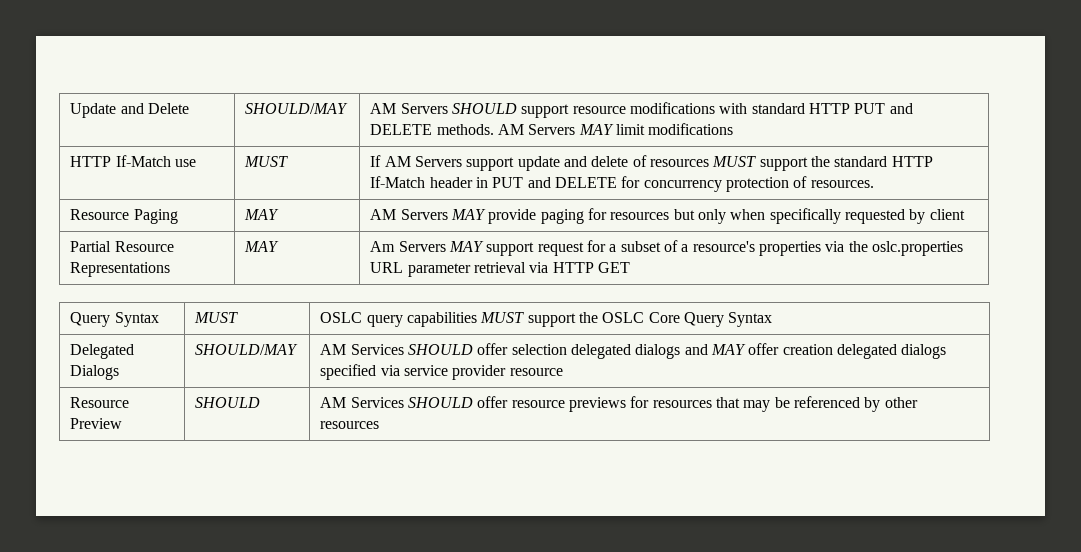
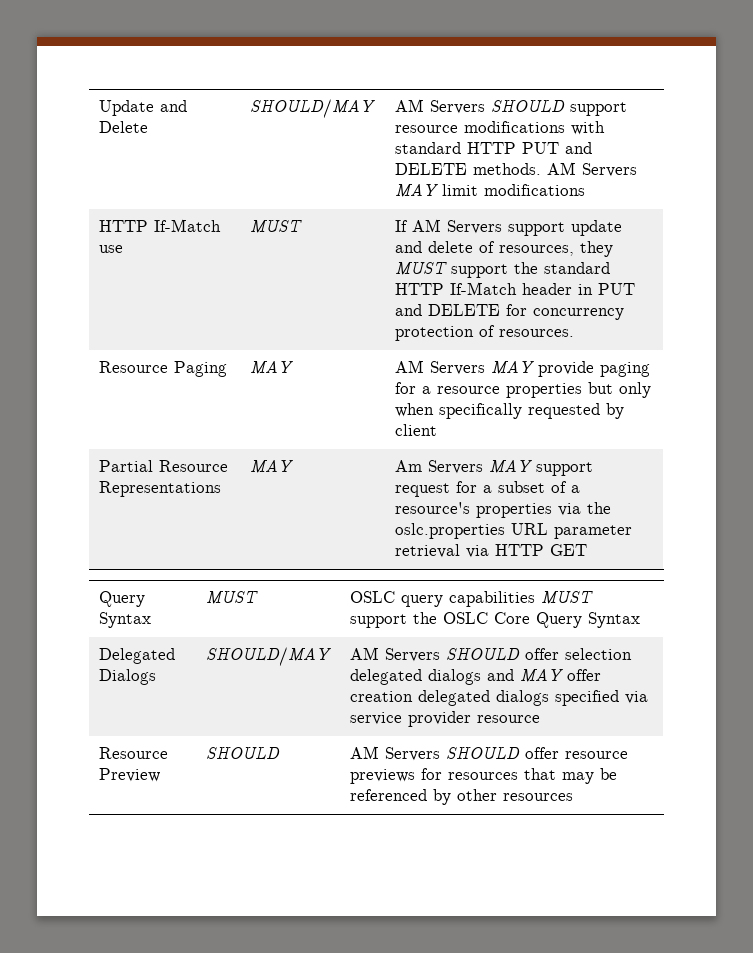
[650,159,710,167] resources -> [499,241,614,257] resources, they
[610,212,670,220] resources -> [422,383,583,398] a resource properties
[350,344,404,355] Services -> [385,648,441,662] Servers
[350,397,404,408] Services -> [385,747,441,761] Servers

